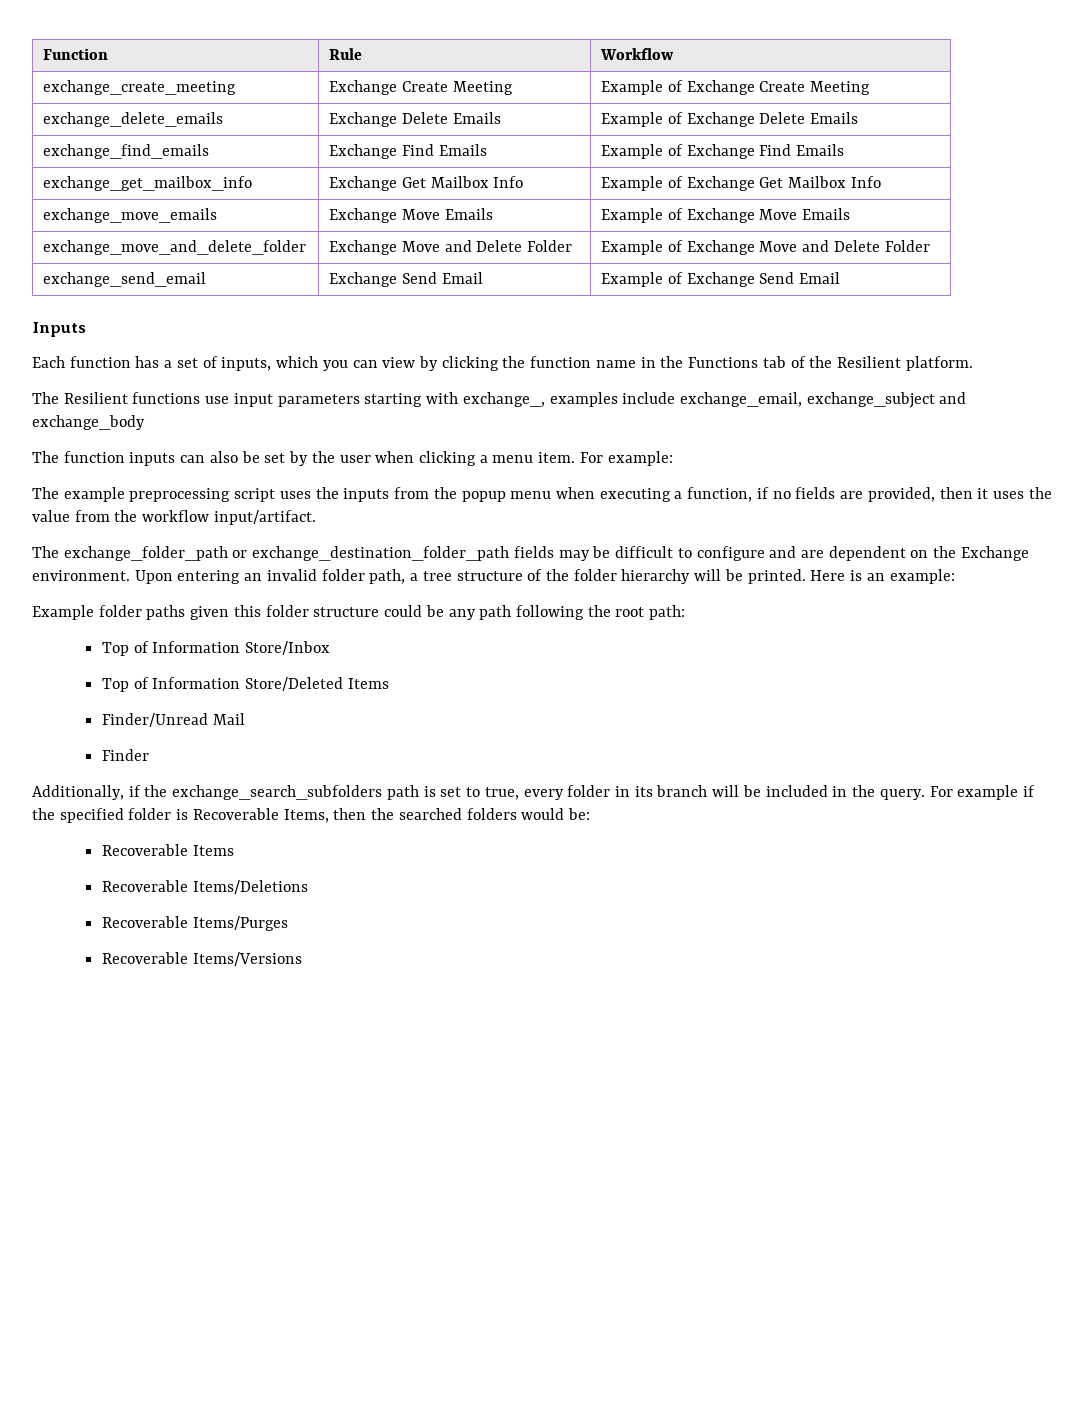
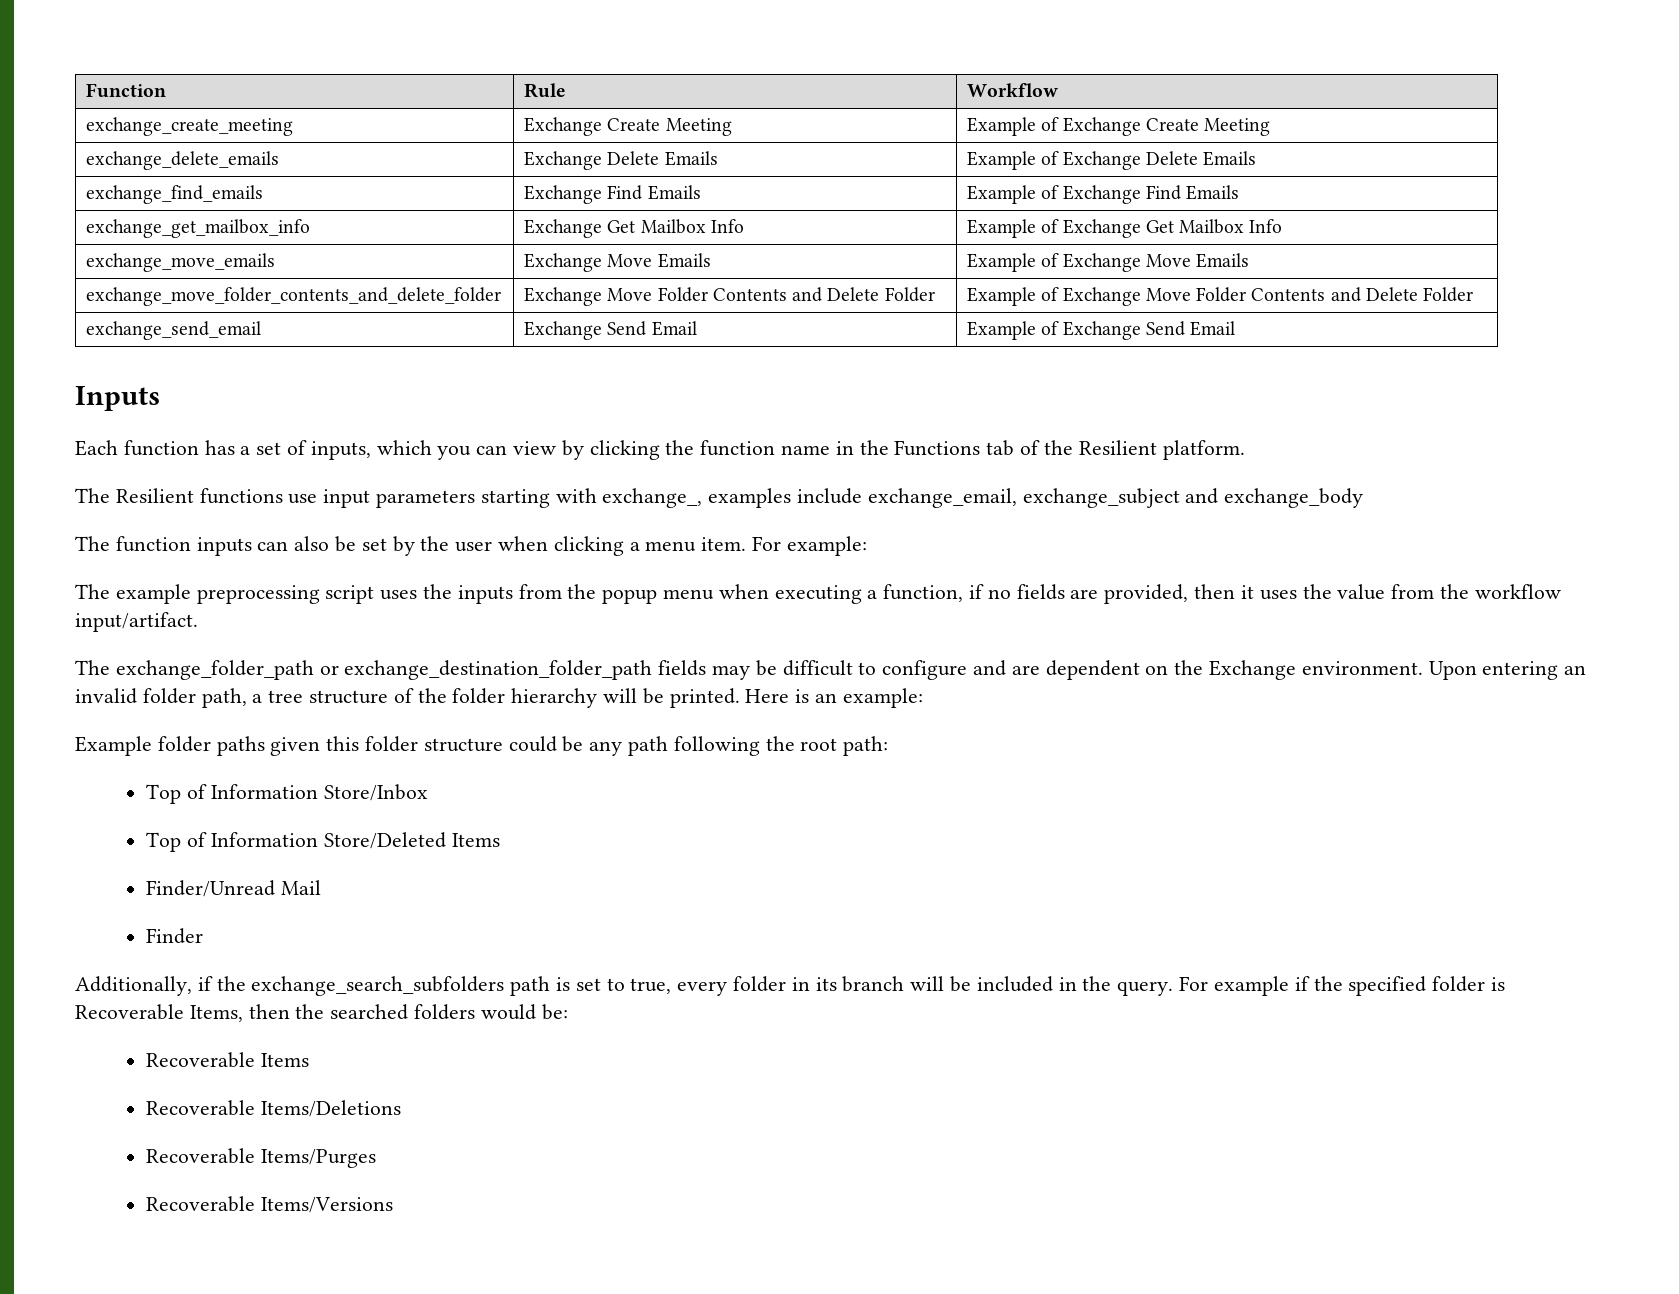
[43,240,307,255] [329,240,440,255] exchange_move_and_delete_folder | Exchange Move -> [86,287,502,306] [524,287,787,306] exchange_move_folder_contents_and_delete_folder | Exchange Move Folder Contents
(798, 246) none -> [1196,287,1326,302] Folder Contents

